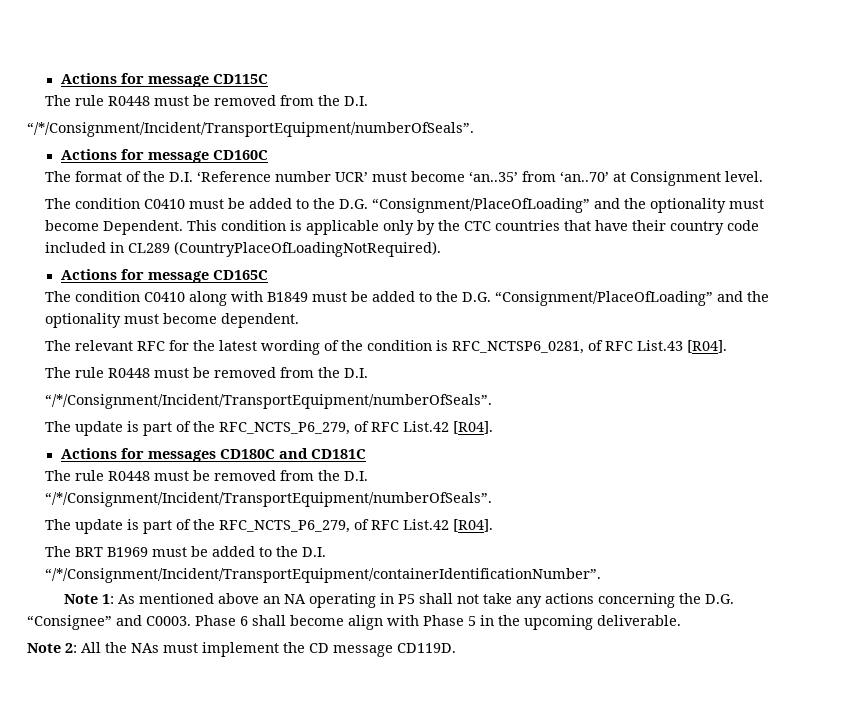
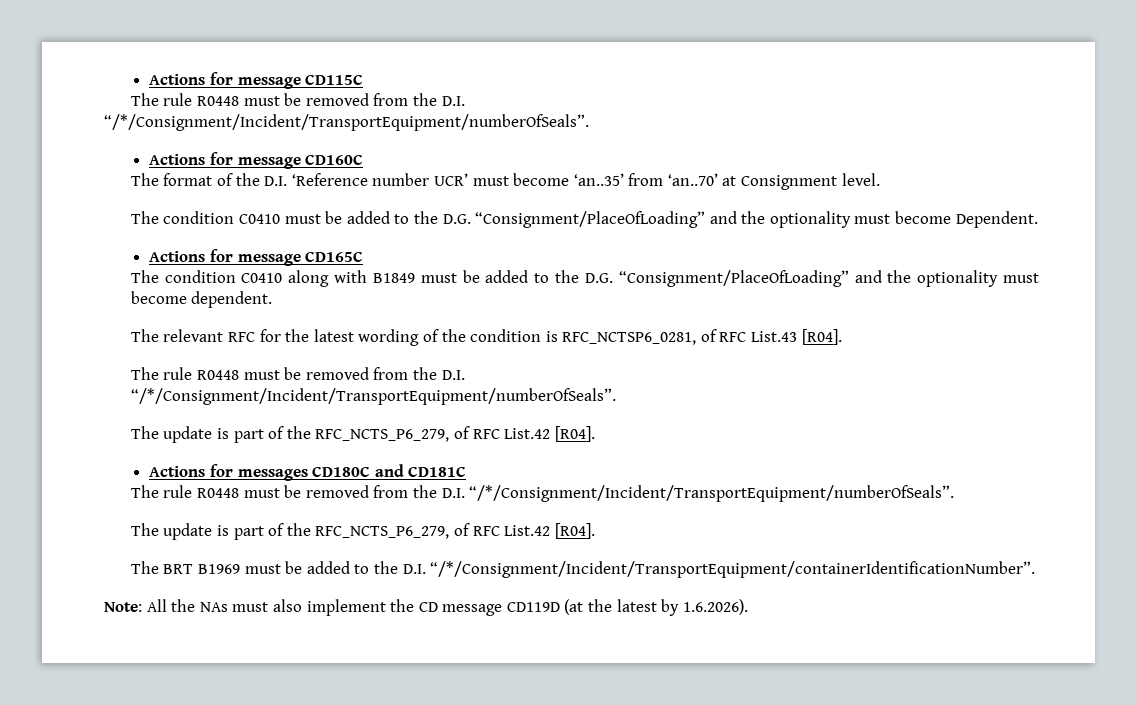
[186,220,759,235] [44,241,441,257] This condition is applicable only by the CTC countries that have their country code included in CL289 (CountryPlaceOfLoadingNotRequired). -> (1038, 219) none
[63,593,734,608] [27,615,681,630] [27,643,77,653] Note 1: As mentioned above an NA operating in P5 shall not take any actions concerning the D.G. “Consignee” and C0003. Phase 6 shall become align with Phase 5 in the upcoming deliverable. // Note 2: -> [104,602,142,612] Note:
(198, 648) none -> [272,599,302,612] also
[397,643,456,653] CD119D. -> [506,599,748,616] CD119D (at the latest by 1.6.2026).

